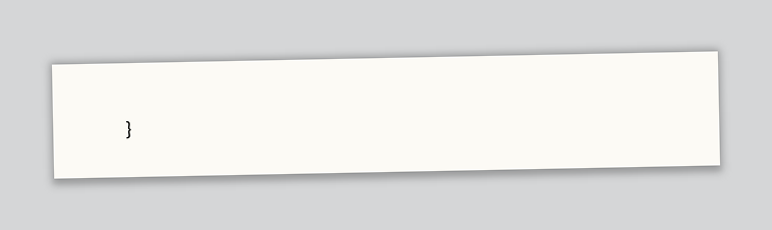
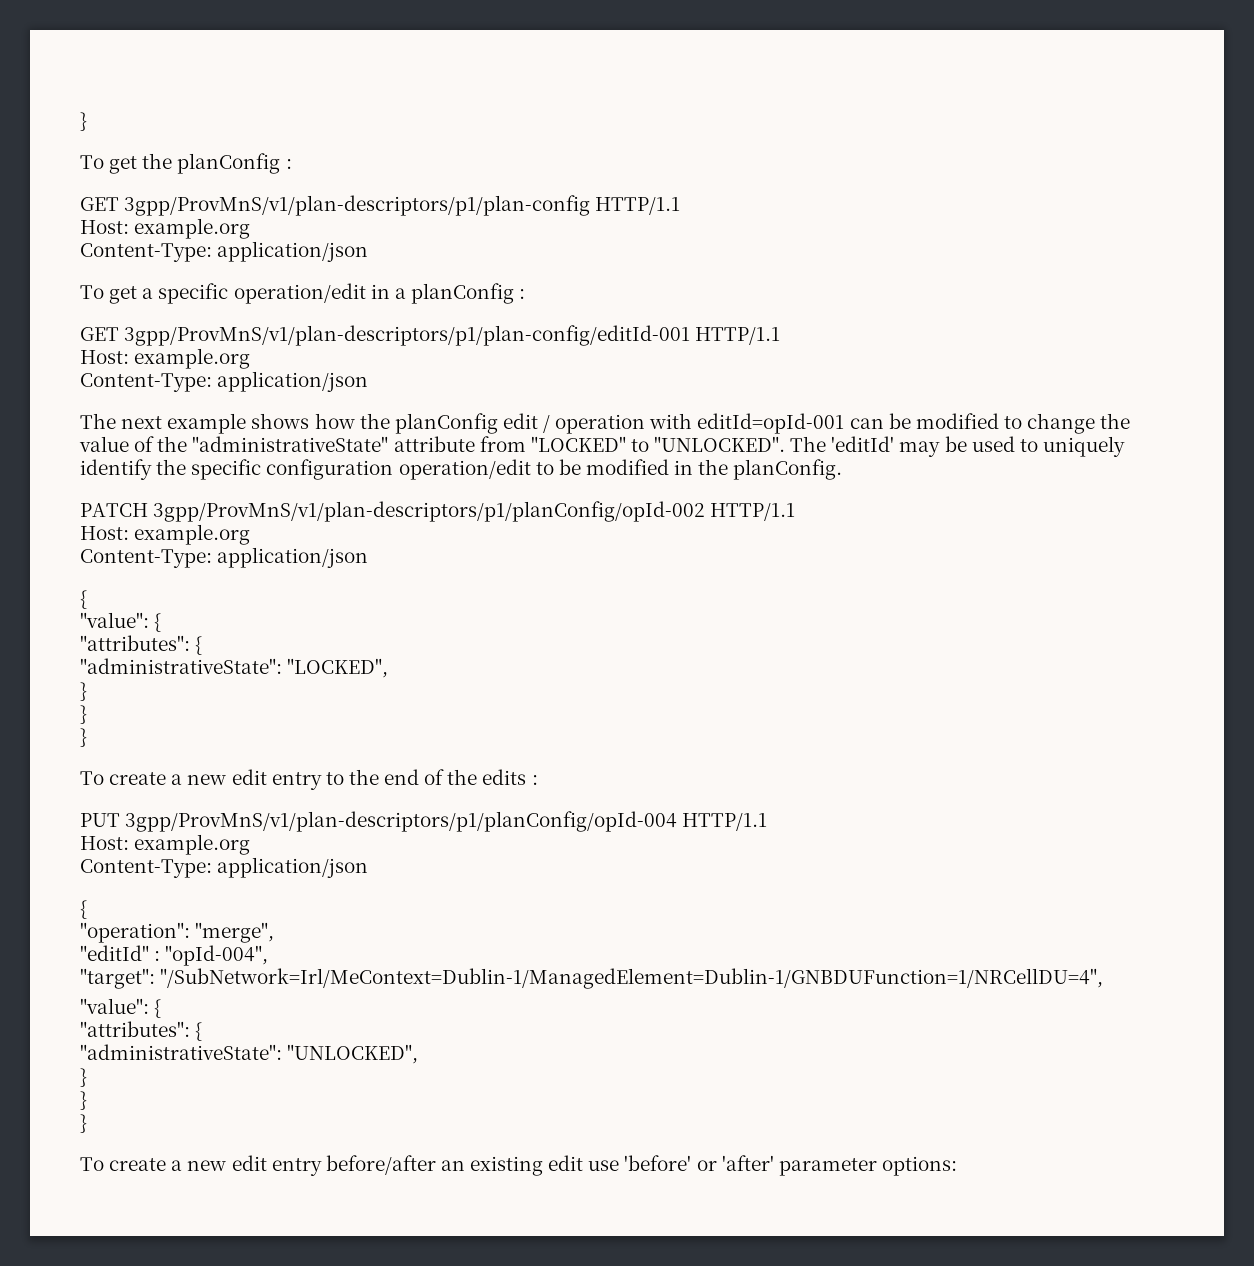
[125,120,132,140] } -> [80,112,87,131] [80,153,292,174] [80,195,681,216] [80,218,251,239] [80,241,369,262] [80,283,526,304] [80,325,781,346] [80,348,251,369] [80,371,369,392] [80,413,1131,434] [79,436,1125,457] [80,459,843,480] [80,501,796,522] [80,524,251,545] [80,547,369,568] [80,590,87,609] [80,612,162,632] [80,635,203,655] [80,658,389,678] [80,682,87,701] [80,705,87,724] [80,728,87,747] [80,769,538,790] [80,811,768,832] [80,834,251,855] [80,857,369,878] [80,900,87,919] [80,922,275,943] [80,945,269,966] [80,968,1104,989] [80,998,162,1018] [80,1021,203,1041] [80,1044,419,1064] [80,1068,87,1087] [80,1091,87,1110] [80,1114,87,1133] [80,1155,957,1176] } // To get the planConfig : // GET 3gpp/ProvMnS/v1/plan-descriptors/p1/plan-config HTTP/1.1 // Host: example.org // Content-Type: application/json // To get a specific operation/edit in a planConfig : // GET 3gpp/ProvMnS/v1/plan-descriptors/p1/plan-config/editId-001 HTTP/1.1 // Host: example.org // Content-Type: application/json // The next example shows how the planConfig edit / operation with editId=opId-001 can be modified to change the value of the "administrativeState" attribute from "LOCKED" to "UNLOCKED". The 'editId' may be used to uniquely identify the specific configuration operation/edit to be modified in the planConfig. // PATCH 3gpp/ProvMnS/v1/plan-descriptors/p1/planConfig/opId-002 HTTP/1.1 // Host: example.org // Content-Type: application/json // { // "value": { // "attributes": { // "administrativeState": "LOCKED", // } // } // } // To create a new edit entry to the end of the edits : // PUT 3gpp/ProvMnS/v1/plan-descriptors/p1/planConfig/opId-004 HTTP/1.1 // Host: example.org // Content-Type: application/json // { // "operation": "merge", // "editId" : "opId-004", // "target": "/SubNetwork=Irl/MeContext=Dublin-1/ManagedElement=Dublin-1/GNBDUFunction=1/NRCellDU=4", // "value": { // "attributes": { // "administrativeState": "UNLOCKED", // } // } // } // To create a new edit entry before/after an existing edit use 'before' or 'after' parameter options:

